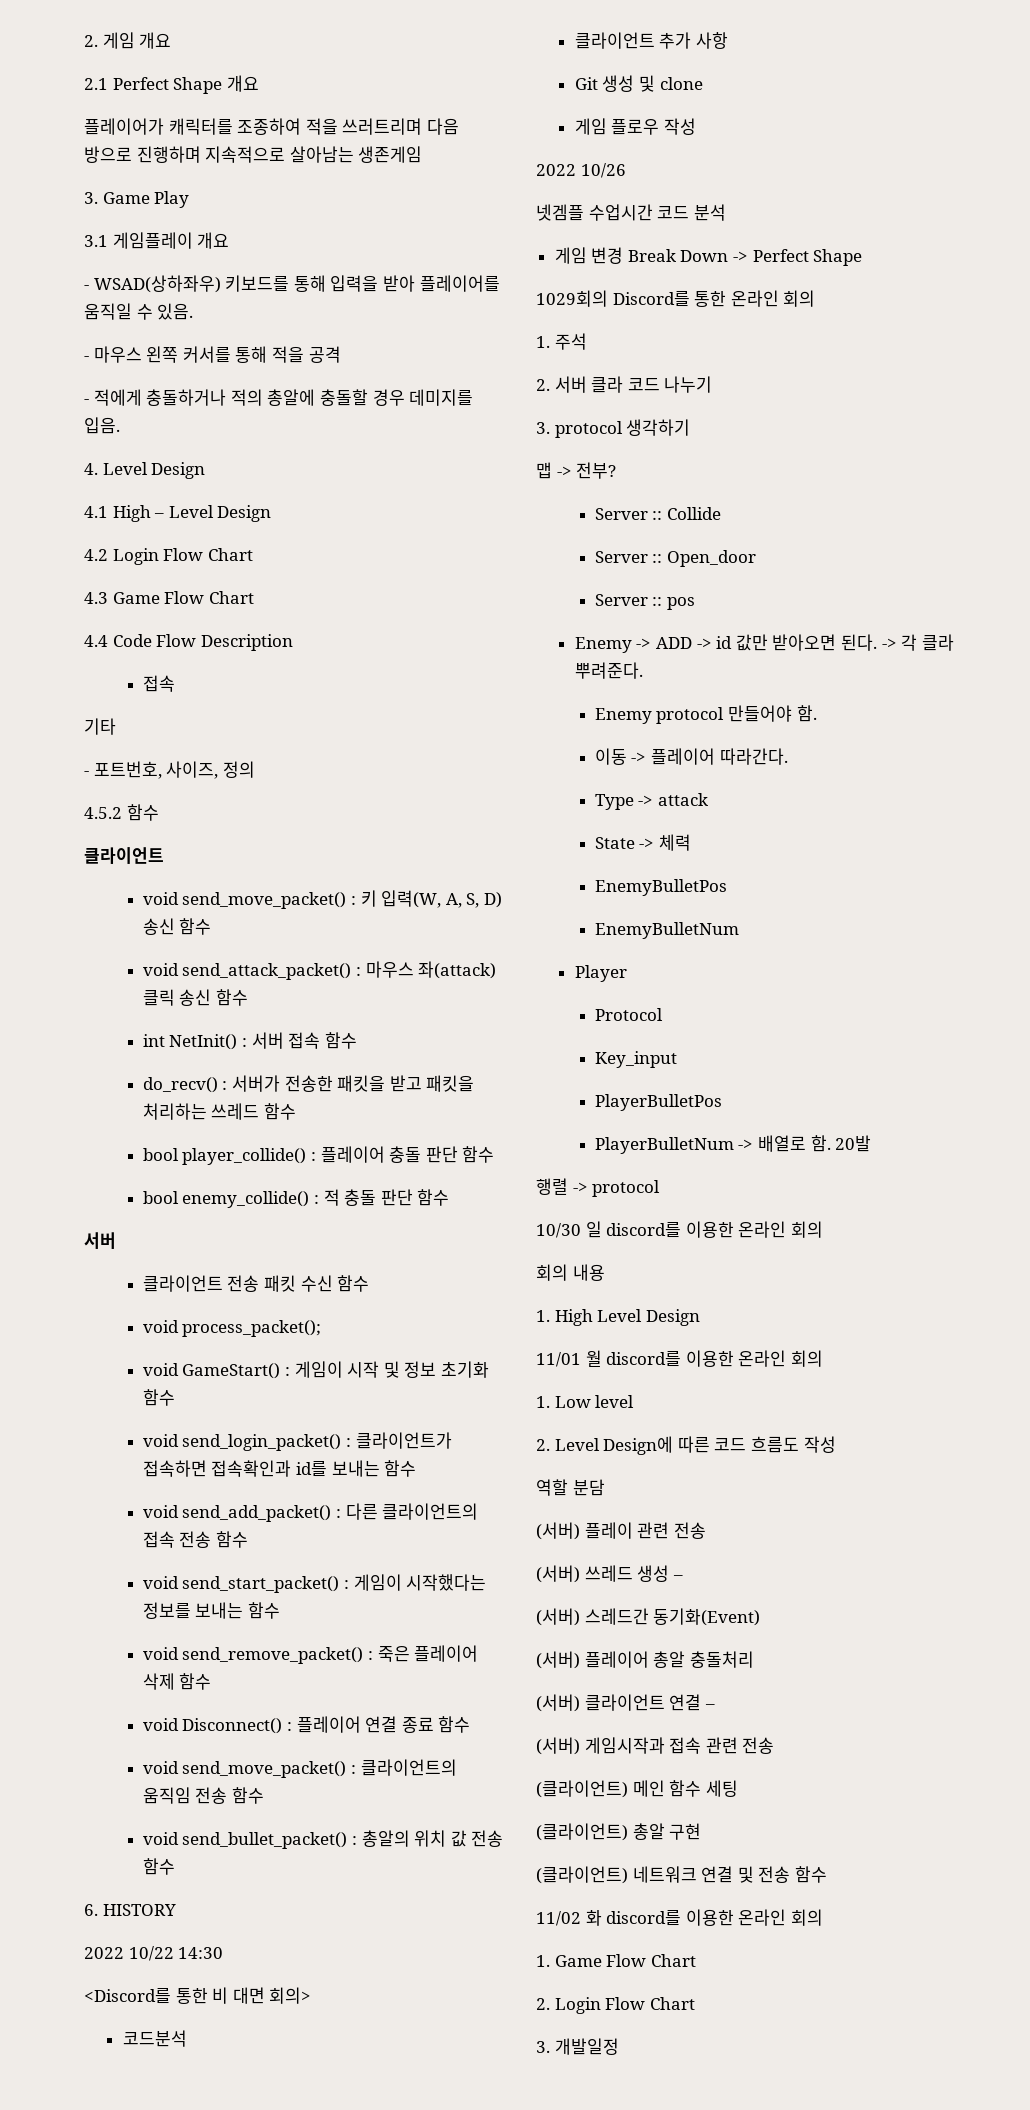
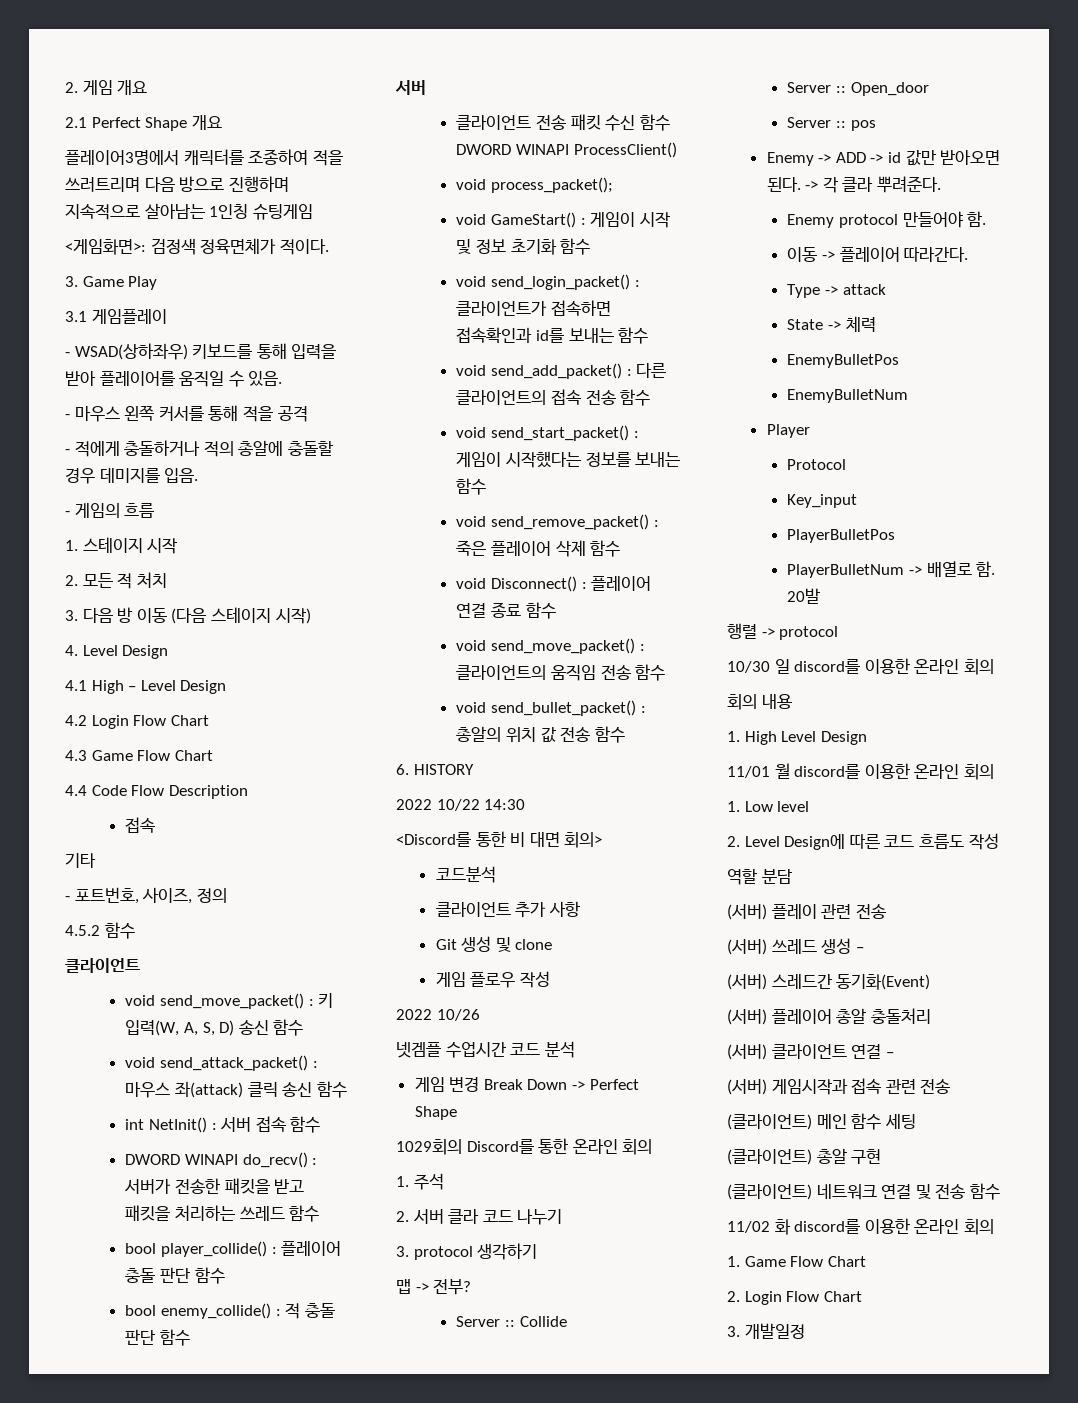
[84,118,164,135] 플레이어가 -> [65,150,179,165] 플레이어3명에서
[358,146,423,163] 생존게임 -> [209,204,313,220] [65,238,329,255] 1인칭 슈팅게임 // <게임화면>: 검정색 정육면체가 적이다.
[197,232,230,249] 개요 -> (167, 316) none
(120, 425) none -> [65,503,155,518] [65,537,178,554] [65,572,167,589] [65,607,311,624] // - 게임의 흐름 // 1. 스테이지 시작 // 2. 모든 적 처치 // 3. 다음 방 이동 (다음 스테이지 시작)
(357, 1040) none -> [125,1154,238,1165] DWORD WINAPI
(370, 1283) none -> [456,142,677,158] DWORD WINAPI ProcessClient()

